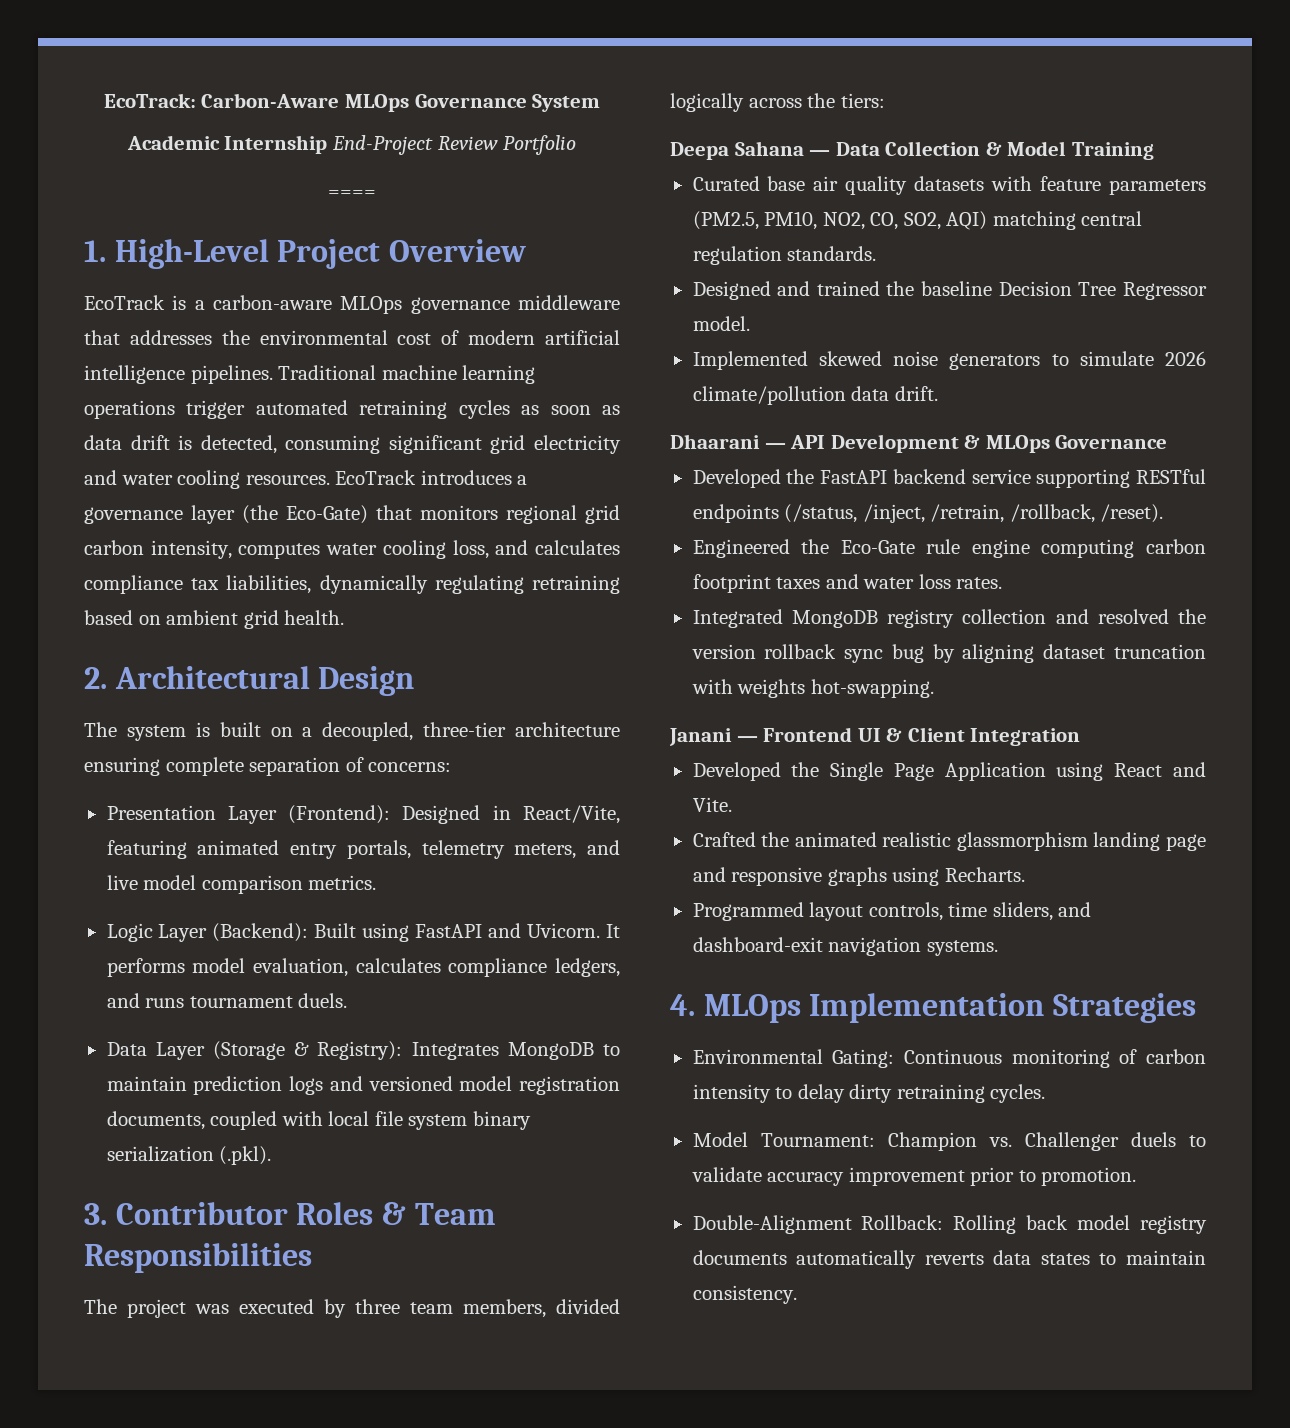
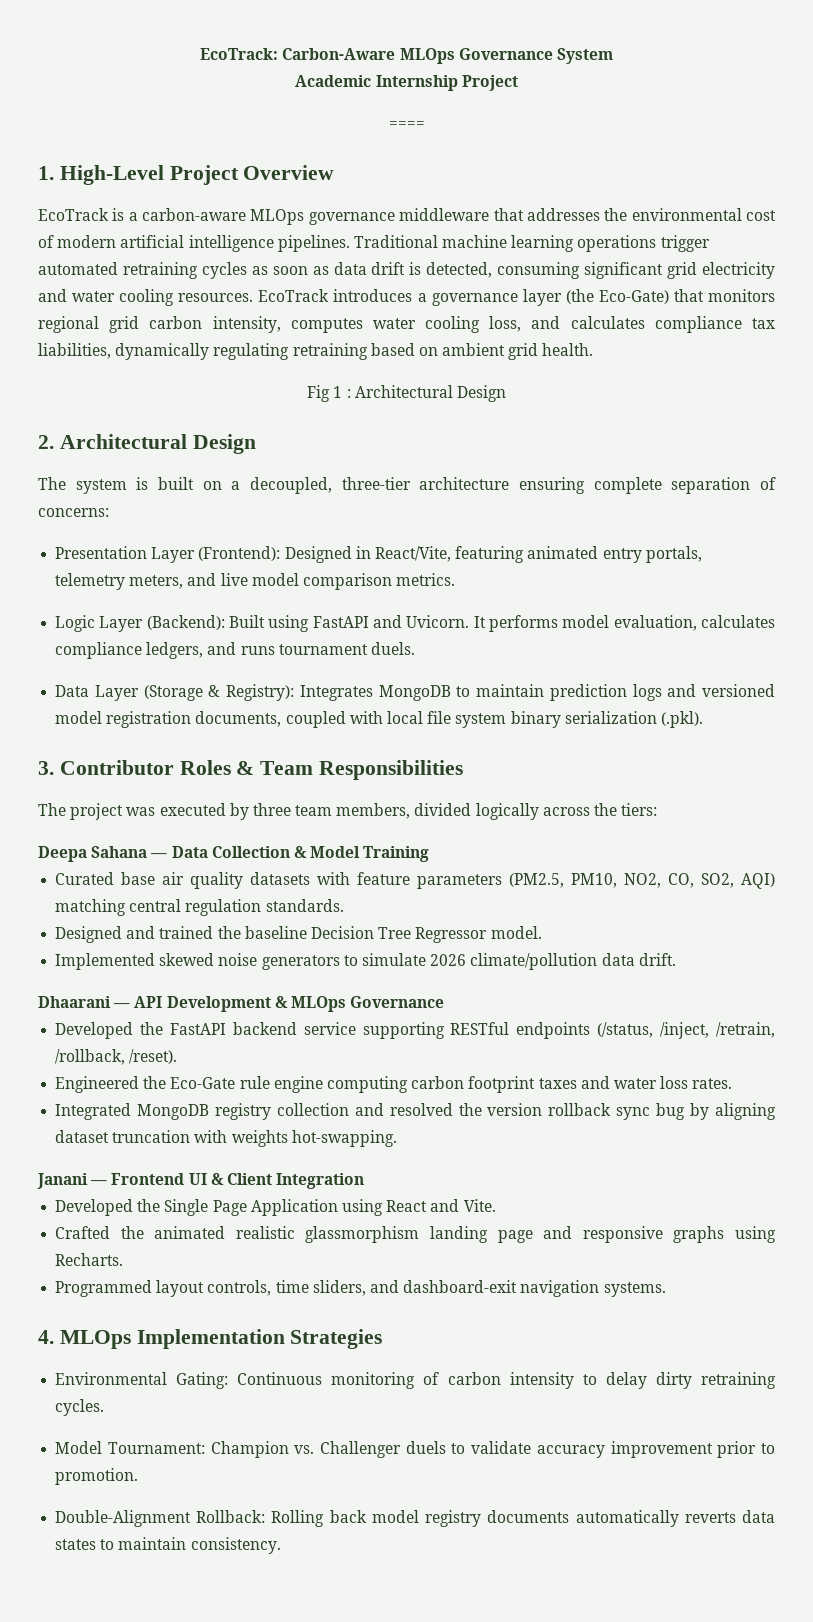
[332,135,577,155] End-Project Review Portfolio -> [461,75,518,91] Project
(345, 617) none -> [307,385,506,402] // Fig 1 : Architectural Design

